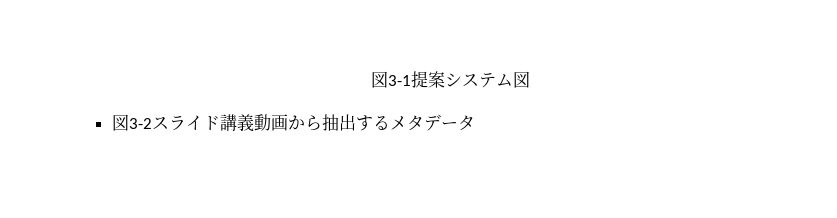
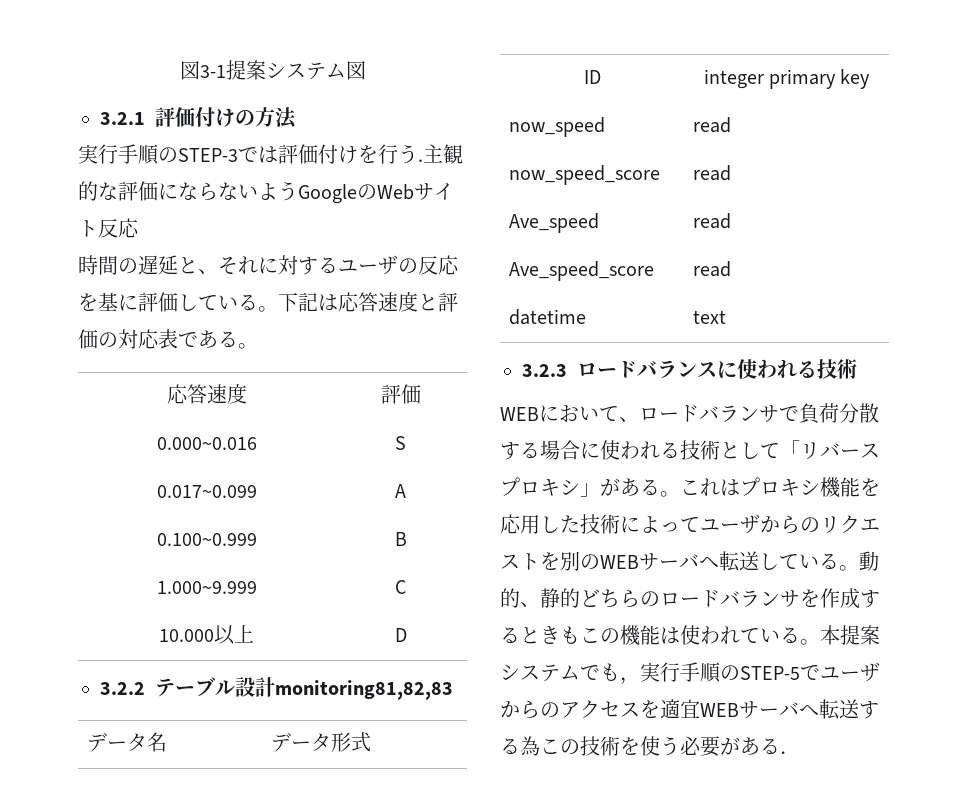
[111,114,475,132] 図3-2スライド講義動画から抽出するメタデータ -> [100,106,297,129] [78,144,463,165] [78,181,454,204] [78,218,139,238] [78,255,459,275] [78,291,458,312] [78,329,258,349] [166,383,247,404] [380,384,421,404] [156,437,257,450] [395,436,406,450] [156,485,257,498] [395,484,406,498] [156,533,257,546] [394,532,407,546] [156,581,257,594] [395,580,406,594] [159,624,254,645] [394,628,407,642] [100,677,453,700] [86,732,167,752] [270,732,371,752] [584,70,601,84] [703,69,871,89] [508,117,605,137] [692,117,731,133] [508,165,660,185] [692,165,731,181] [508,213,599,233] [692,213,731,229] [508,261,654,281] [692,261,731,277] [508,309,586,325] [692,310,726,324] [522,359,857,379] [500,403,879,424] [500,440,880,460] [500,477,880,498] [500,514,880,534] [500,551,879,572] [500,588,880,609] [500,625,880,646] [500,662,880,685] [500,699,879,720] [500,736,800,757] 3.2.1評価付けの方法 // 実行手順のSTEP-3では評価付けを行う.主観的な評価にならないようGoogleのWebサイト反応 // 時間の遅延と、それに対するユーザの反応を基に評価している。下記は応答速度と評価の対応表である。 // 応答速度 | 評価 // 0.000~0.016 | S // 0.017~0.099 | A // 0.100~0.999 | B // 1.000~9.999 | C // 10.000以上 | D // 3.2.2テーブル設計monitoring81,82,83 // データ名 | データ形式 // ID | integer primary key // now_speed | read // now_speed_score | read // Ave_speed | read // Ave_speed_score | read // datetime | text // 3.2.3ロードバランスに使われる技術 // WEBにおいて、ロードバランサで負荷分散する場合に使われる技術として「リバースプロキシ」がある。これはプロキシ機能を応用した技術によってユーザからのリクエストを別のWEBサーバへ転送している。動的、静的どちらのロードバランサを作成するときもこの機能は使われている。本提案システムでも，実行手順のSTEP-5でユーザからのアクセスを適宜WEBサーバへ転送する為この技術を使う必要がある．

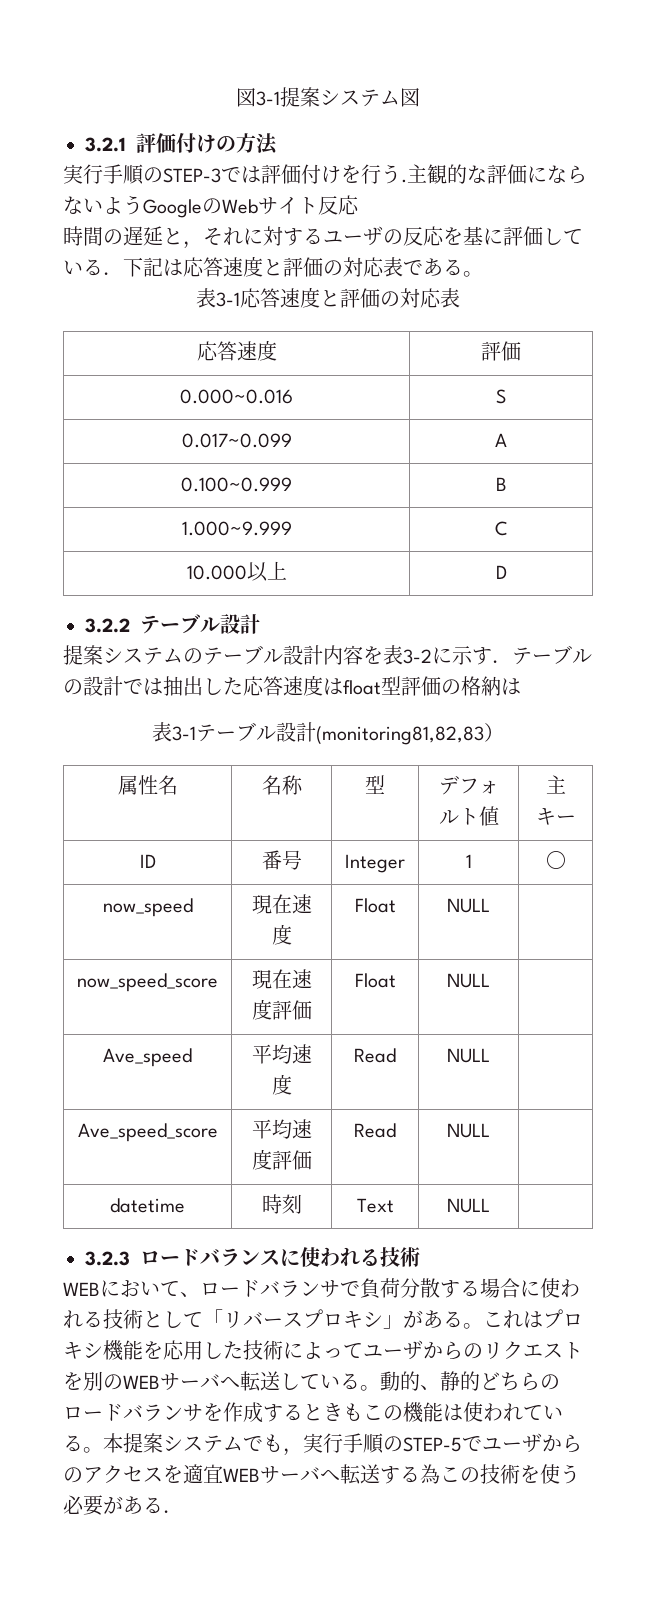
[198,269,218,274] 、 -> [183,241,203,249] ，
[258,306,278,312] 。 -> [103,272,123,275] ．
(258, 346) none -> [196,287,460,308] // 表3-1応答速度と評価の対応表
[275,680,453,700] [86,732,167,752] [270,732,371,752] monitoring81,82,83 // データ名 | データ形式 -> [63,645,592,665] [63,675,521,696] [152,722,504,745] [117,775,178,795] [261,775,303,795] [365,775,385,794] [438,775,499,795] [438,806,499,826] [545,775,566,794] [535,808,576,825] // 提案システムのテーブル設計内容を表3-2に示す．テーブルの設計では抽出した応答速度はfloat型評価の格納は // 表3-1テーブル設計(monitoring81,82,83） // 属性名 | 名称 | 型 | デフォルト値 | 主キー
[703,69,871,89] [508,117,605,137] [692,117,731,133] [508,165,660,185] [692,165,731,181] [508,213,599,233] [692,213,731,229] [508,261,654,281] [692,261,731,277] [508,309,586,325] [692,310,726,324] integer primary key // now_speed | read // now_speed_score | read // Ave_speed | read // Ave_speed_score | read // datetime | text -> [261,850,302,870] [345,854,405,873] [465,854,472,868] [545,851,566,869] [102,898,193,917] [251,894,312,914] [271,924,292,945] [354,898,396,913] [447,898,490,913] [77,973,218,992] [251,969,312,989] [251,999,312,1020] [354,973,396,988] [447,973,490,988] [103,1048,192,1067] [251,1044,312,1064] [271,1074,292,1095] [354,1048,396,1063] [447,1048,490,1063] [77,1123,218,1142] [251,1119,312,1139] [251,1149,312,1170] [354,1123,396,1138] [447,1123,490,1138] [110,1198,185,1213] [261,1194,302,1214] [356,1198,394,1213] [447,1198,490,1213] 番号 | Integer | 1 | 〇 // now_speed | 現在速度 | Float | NULL | // now_speed_score | 現在速度評価 | Float | NULL | // Ave_speed | 平均速度 | Read | NULL | // Ave_speed_score | 平均速度評価 | Read | NULL | // datetime | 時刻 | Text | NULL |

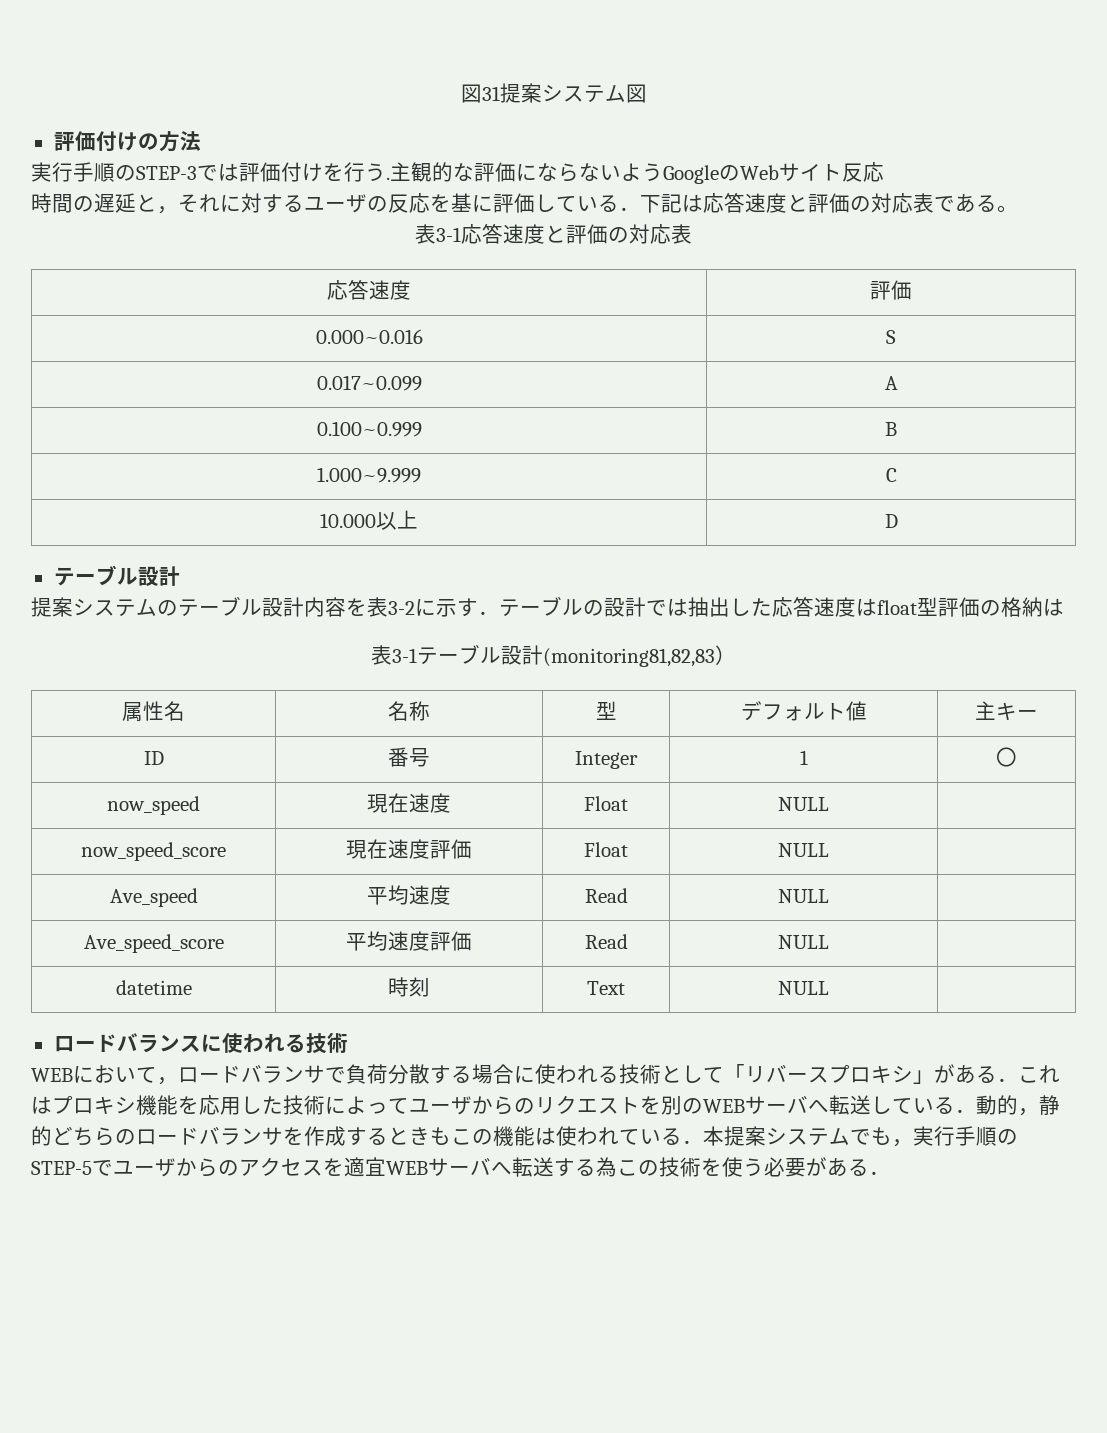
[236,88,280,107] 図3-1 -> [460,84,500,103] 図31
[85,137,126,152] 3.2.1 -> (647, 93) none
[85,618,130,633] 3.2.2 -> (898, 521) none
[85,1251,130,1266] 3.2.3 -> (829, 988) none
[180,1292,200,1297] 、 -> [157,1077,178,1085] ，
[463,1323,483,1329] 。 -> [997,1078,1018,1082] ．
[360,1371,440,1391] 。動的、 -> [955,1095,1039,1116] ．動的，
[83,1447,103,1453] 。 -> [682,1140,703,1144] ．

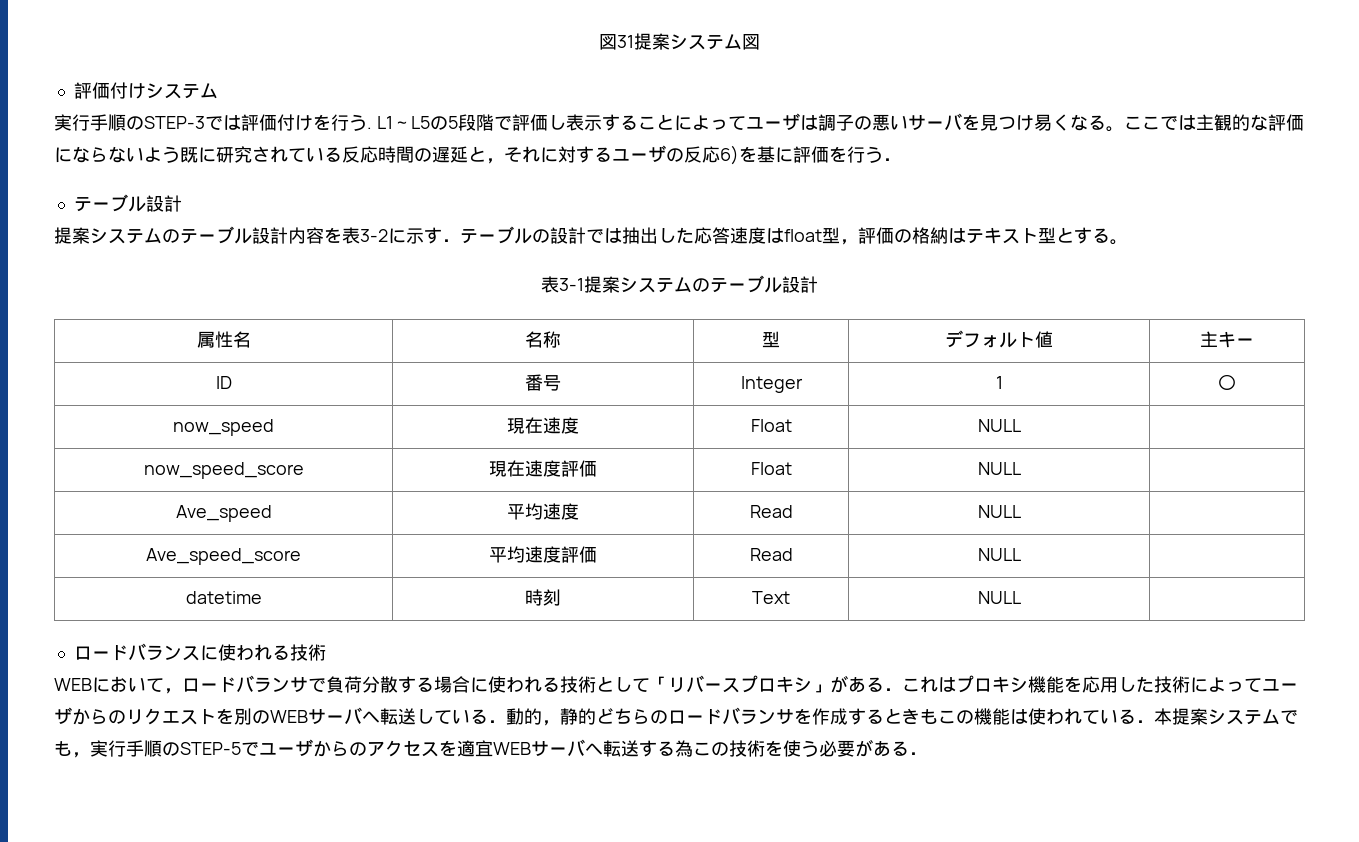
[137,131,201,152] の方法 -> [145,83,218,99] システム
(390, 178) none -> [376,113,1196,132] L1～L5の5段階で評価し表示することによってユーザは調子の悪いサーバを見つけ易くなる。ここでは
[663,162,884,184] GoogleのWebサイト反応 // -> [180,146,378,163] 既に研究されている反応
(430, 203) none -> [720,145,739,165] 6)
[535,193,1018,213] [415,224,692,244] [327,280,411,300] [870,280,912,300] [315,329,423,344] [886,330,896,344] [316,375,422,391] [884,376,898,390] [316,421,422,437] [885,422,897,436] [317,467,421,483] [885,468,897,482] [320,510,418,530] [884,514,898,528] している．下記は応答速度と評価の対応表である。 // 表3-1応答速度と評価の対応表 // 応答速度 | 評価 // 0.000~0.016 | S // 0.017~0.099 | A // 0.100~0.999 | B // 1.000~9.999 | C // 10.000以上 | D -> [829,146,901,163] を行う．
(938, 606) none -> [840,239,858,245] ，
[371,644,736,667] // 表3-1テーブル設計(monitoring81,82,83） -> [966,227,1128,245] [541,275,818,293] テキスト型とする。 // 表3-1提案システムのテーブル設計

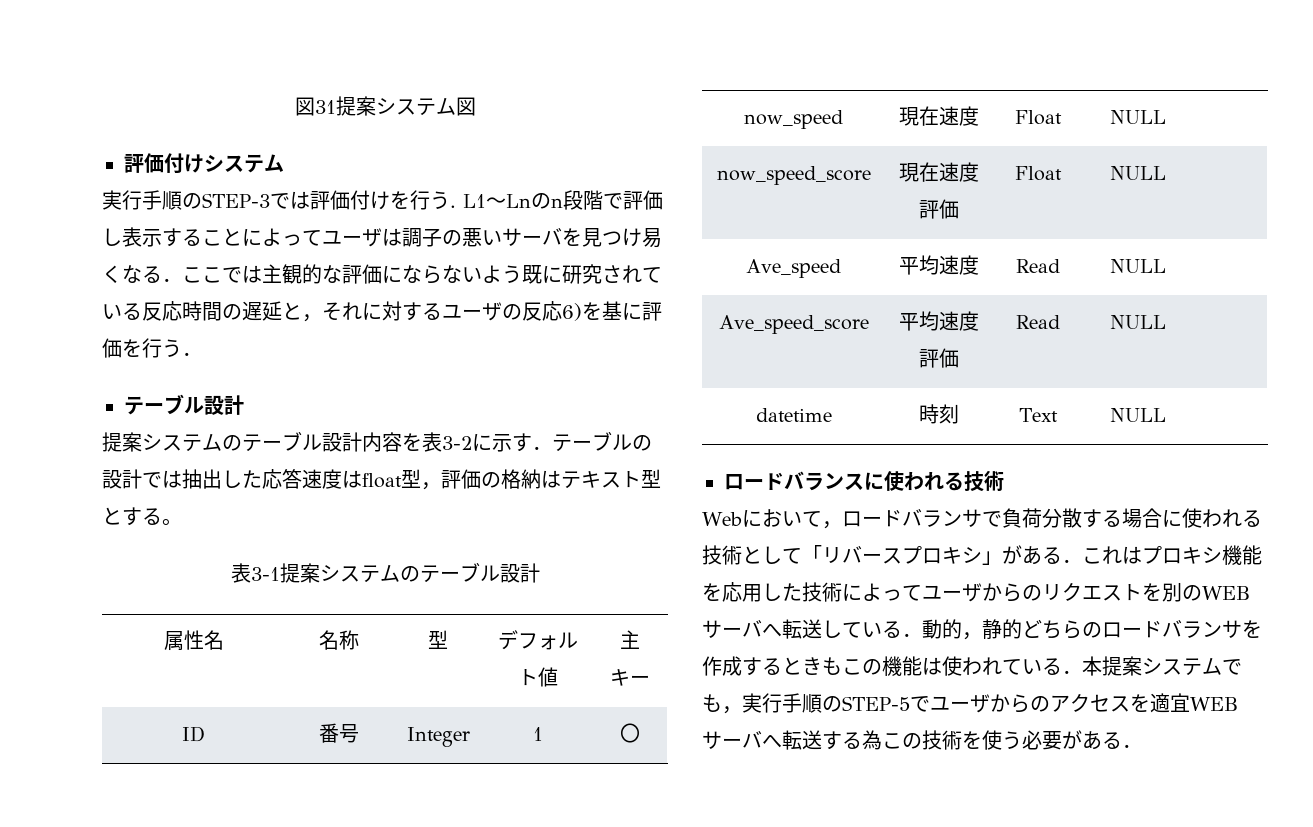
[410,116,458,130] L5の5 -> [506,193,563,209] Lnのn
[1105,126,1124,132] 。 -> [162,278,182,282] ．
[54,678,92,691] WEB -> [702,512,742,526] Web

